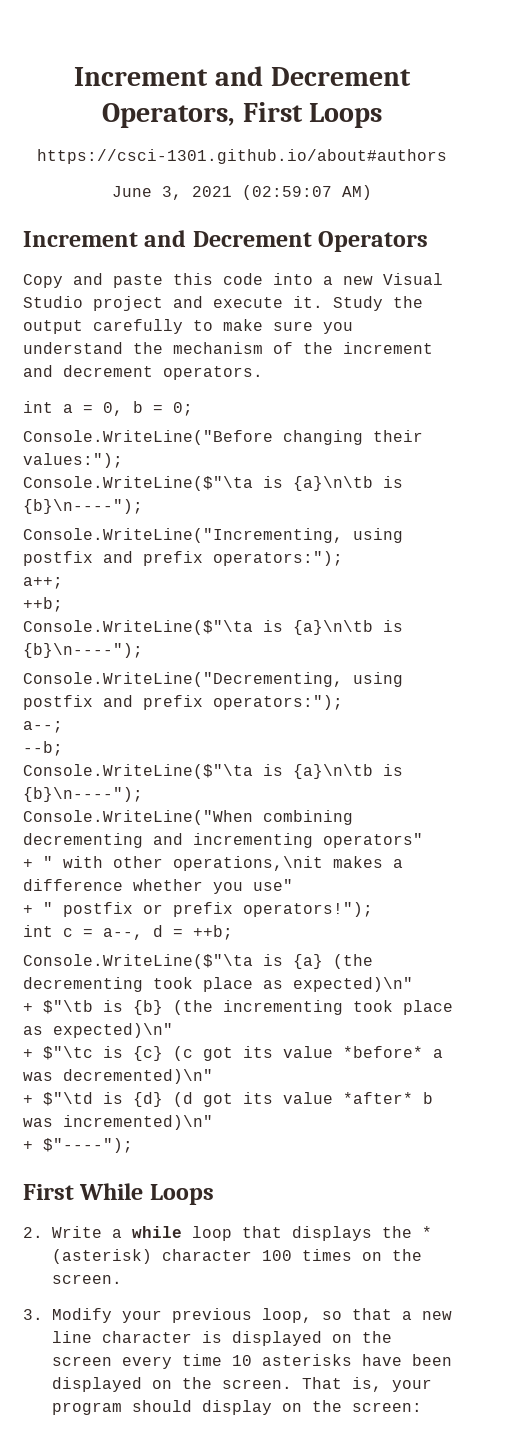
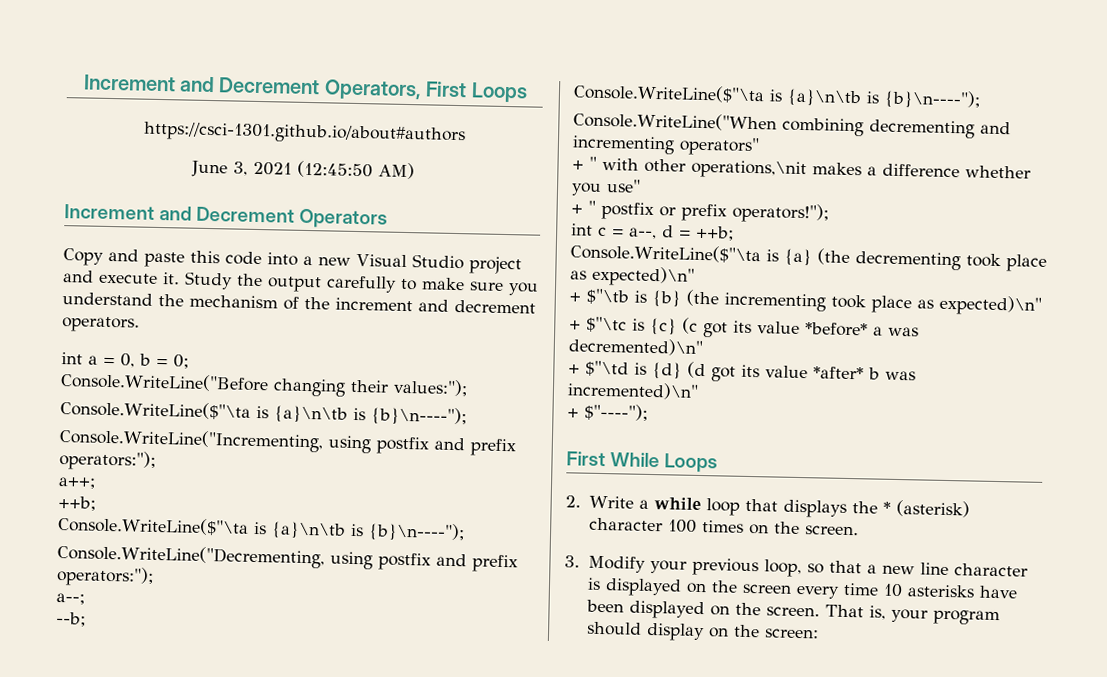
[242,185,332,200] (02:59:07 -> [297,160,373,179] (12:45:50

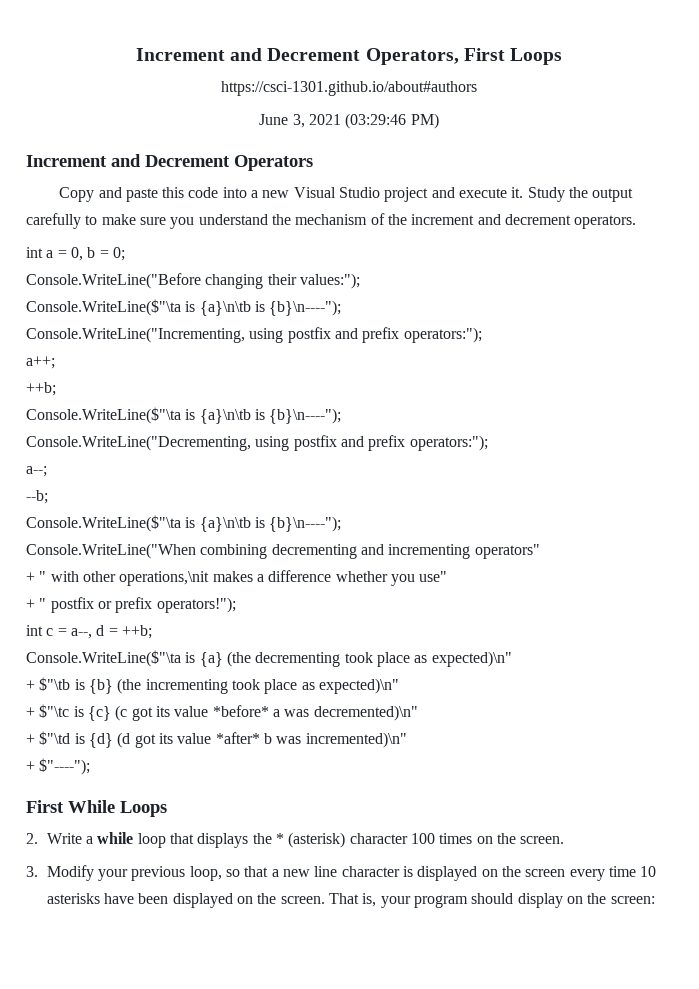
[297,160,415,180] (12:45:50 AM) -> [345,113,439,129] (03:29:46 PM)

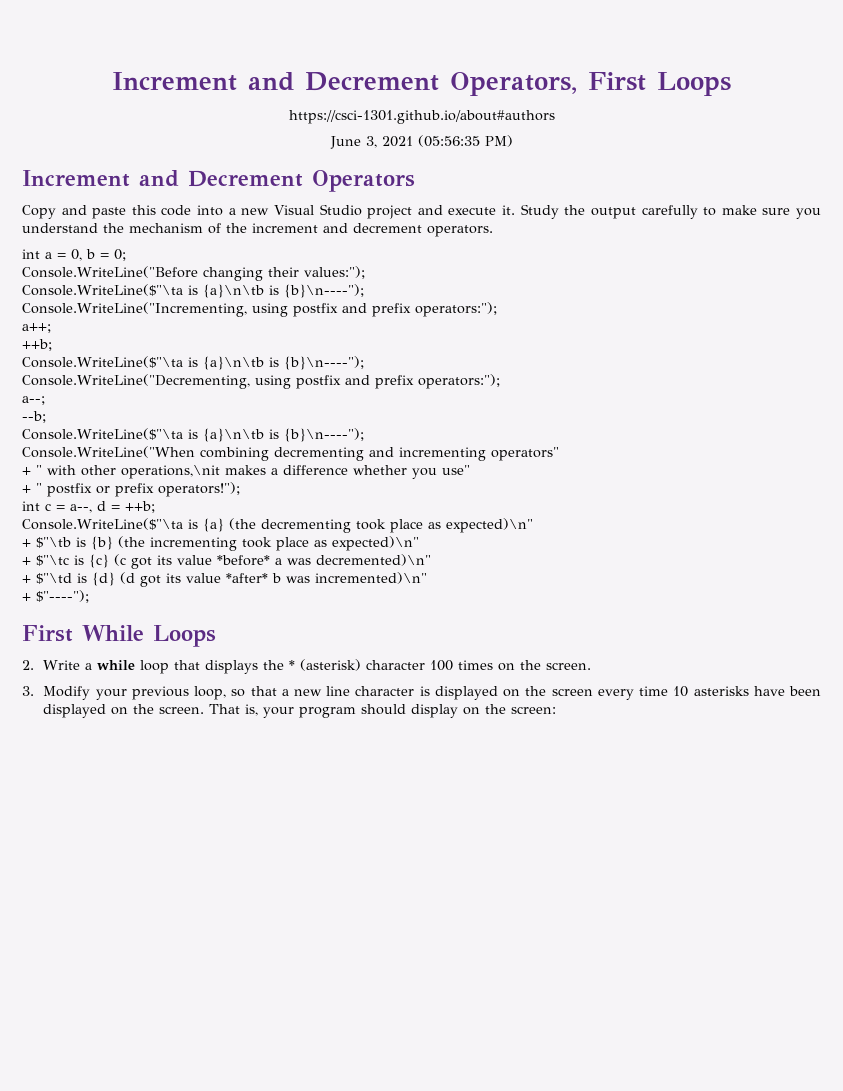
[345,113,407,129] (03:29:46 -> [417,135,480,147] (05:56:35

